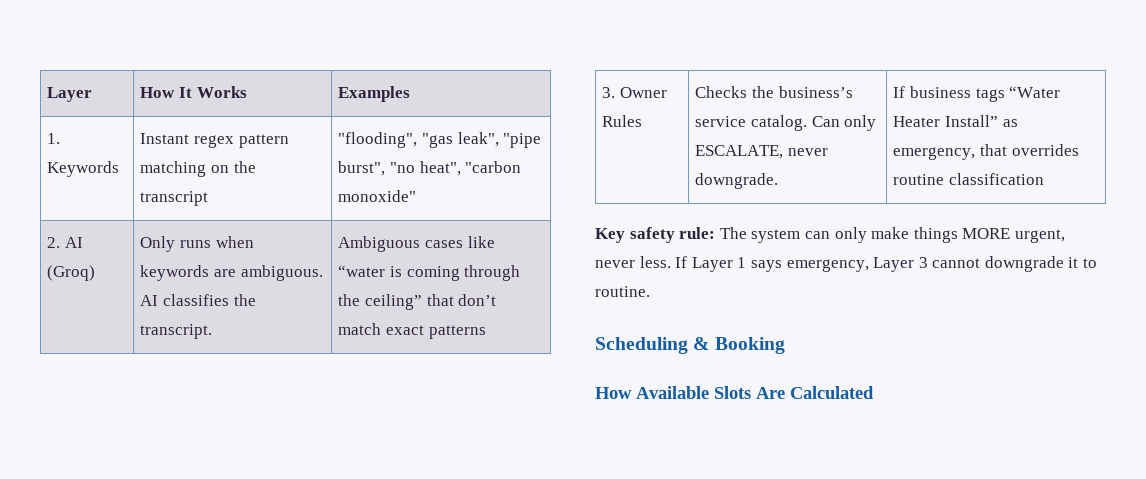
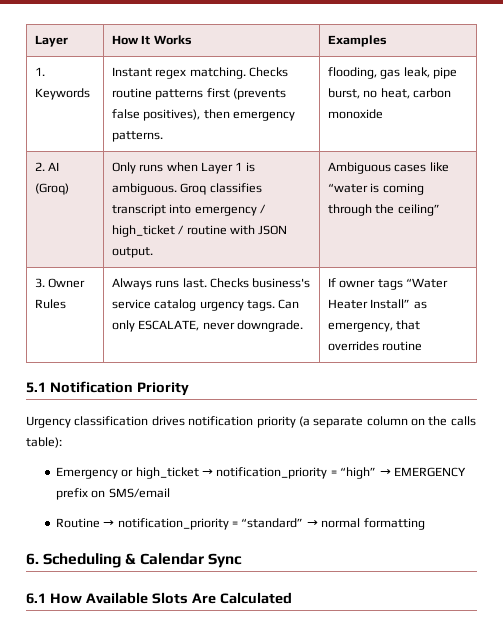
[238,134,289,148] [140,161,256,177] [140,191,209,206] [338,132,542,148] [338,161,522,176] [338,190,417,202] pattern matching on the transcript | "flooding", "gas leak", "pipe burst", "no heat", "carbon monoxide" -> [189,67,288,79] [111,88,286,100] [111,109,295,121] [111,131,163,142] [327,67,457,79] [327,88,451,99] [327,109,383,119] matching. Checks routine patterns first (prevents false positives), then emergency patterns. | flooding, gas leak, pipe burst, no heat, carbon monoxide
[140,265,323,281] [140,294,256,306] [140,324,213,339] keywords are ambiguous. AI classifies the transcript. -> [200,162,255,174] [111,183,262,195] [111,204,266,216] [111,225,288,237] [111,247,153,258] Layer 1 is ambiguous. Groq classifies transcript into emergency / high_ticket / routine with JSON output.
[426,294,497,306] [338,323,486,339] [602,87,668,98] [602,115,643,127] [695,86,853,98] [695,115,808,131] that don’t match exact patterns // 3. Owner Rules | Checks the business’s service catalog. -> [34,278,86,288] [34,299,66,309] [111,278,311,290] [111,299,275,311] // 3. Owner Rules | Always runs last. Checks business's service catalog urgency tags.
[910,86,972,98] business -> [339,280,376,288] owner
[949,173,1045,185] [595,227,1065,243] [595,256,1098,272] [595,286,650,297] [595,337,785,354] classification // Key safety rule: The system can only make things MORE urgent, never less. If Layer 1 says emergency, Layer 3 cannot downgrade it to routine. // Scheduling & Booking // -> [26,381,189,396] [26,416,476,428] [26,437,62,448] [55,467,466,479] [55,488,170,500] [55,518,425,530] [26,553,242,568] [26,593,46,604] // 5.1 Notification Priority // Urgency classification drives notification priority (a separate column on the calls table): // Emergency or high_ticket → notification_priority = “high” → EMERGENCY prefix on SMS/email // Routine → notification_priority = “standard” → normal formatting // 6. Scheduling & Calendar Sync // 6.1

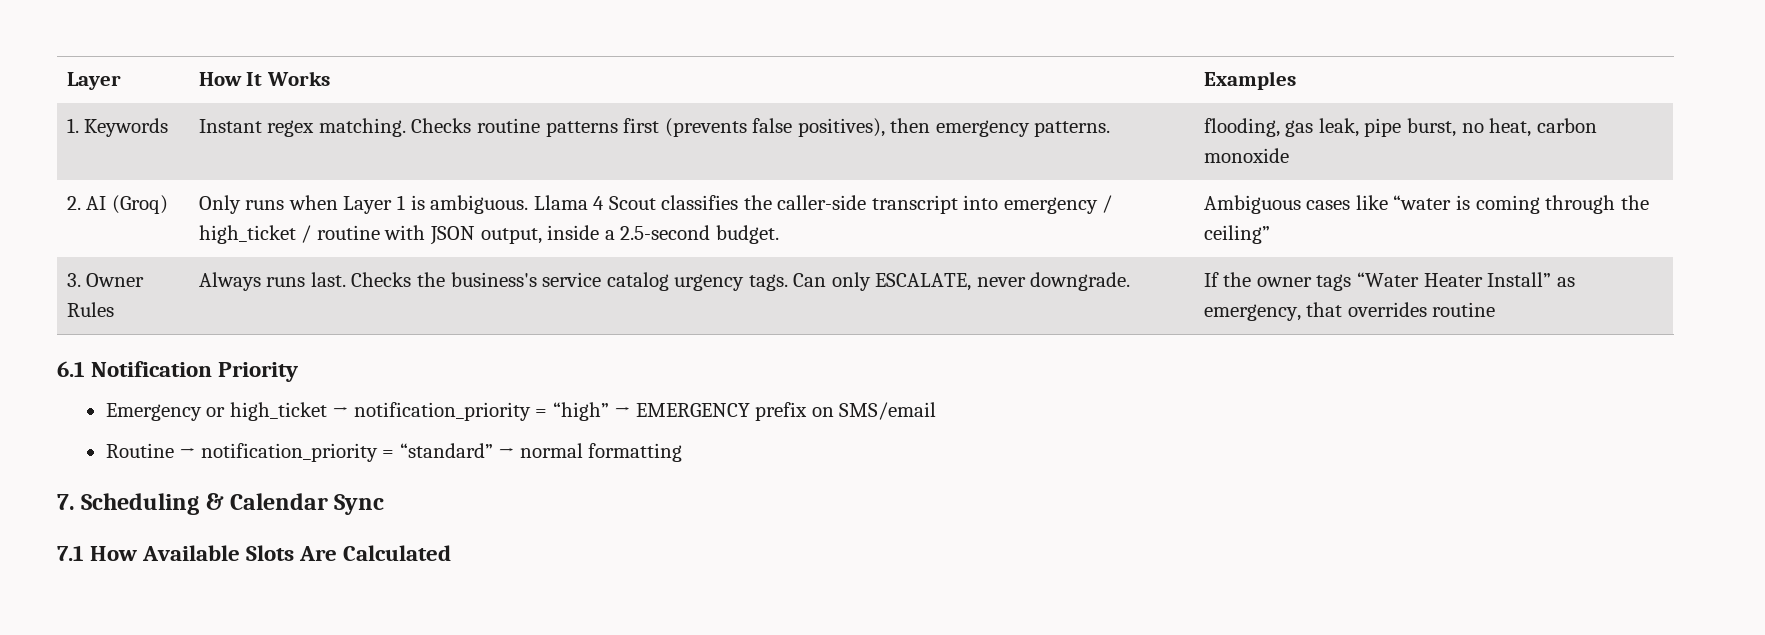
[180,183,262,195] Groq classifies -> [533,195,867,210] Llama 4 Scout classifies the caller-side
[111,247,153,258] output. -> [480,225,779,244] output, inside a 2.5-second budget.
(249, 283) none -> [416,272,445,287] the
(336, 282) none -> [1223,272,1252,287] the
[26,382,46,393] 5.1 -> [57,361,85,377] 6.1
[26,416,476,428] [26,437,62,448] // Urgency classification drives notification priority (a separate column on the calls table): -> (299, 372) none
[26,553,39,565] 6. -> [57,494,75,510] 7.
[26,593,46,604] 6.1 -> [57,545,84,561] 7.1

